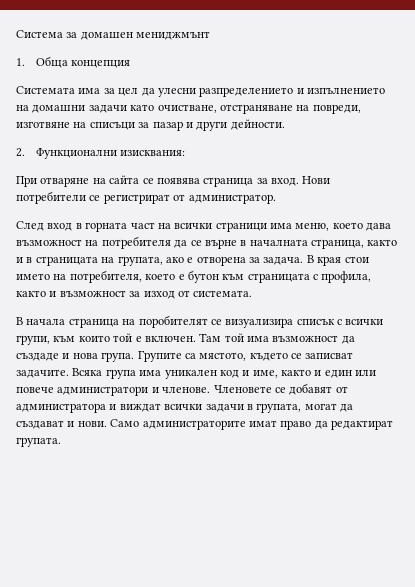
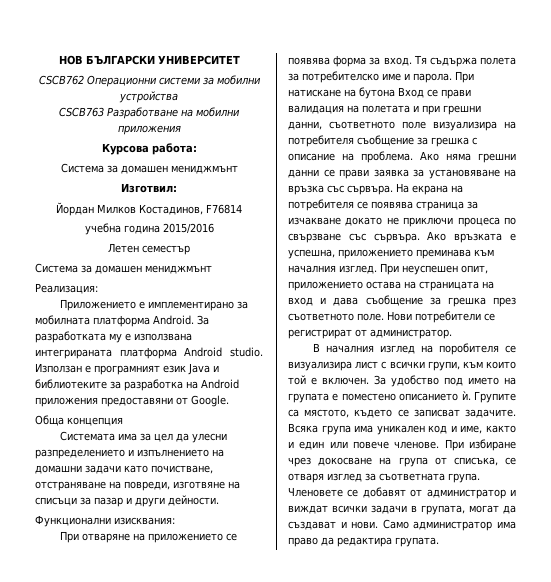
[16,30,211,40] [16,58,25,66] Система за домашен мениджмънт // 1. -> [58,55,240,65] [38,75,261,87] [119,91,178,103] [59,107,240,119] [117,125,181,135] [101,143,197,155] [60,163,238,174] [121,183,177,193] [56,202,242,216] [84,223,214,235] [108,243,190,255] [35,263,212,274] [35,283,98,294] [59,299,248,311] [35,315,209,327] [35,331,192,343] [35,347,263,359] [35,363,219,375] [35,379,239,391] [35,395,229,407] НОВ БЪЛГАРСКИ УНИВЕРСИТЕТ // CSCB762 Операционни системи за мобилни устройства // CSCB763 Разработване на мобилни приложения // Курсова работа: // Система за домашен мениджмънт // Изготвил: // Йордан Милков Костадинов, F76814 // учебна година 2015/2016 // Летен семестър // Система за домашен мениджмънт // Реализация: // Приложението е имплементирано за мобилната платформа Android. За разработката му е използвана интегрираната платформа Android studio. Използан е програмният език Java и библиотеките за разработка на Android приложения предоставяни от Google. //
[157,104,217,113] очистване, -> [151,465,213,474] почистване,
[16,148,25,157] 2. -> (219, 500) none
[109,175,299,187] сайта се появява страница за вход. -> [147,533,237,543] [288,55,516,67] [288,71,474,83] [288,87,471,99] [288,105,481,115] [288,121,516,131] [288,135,477,147] [288,151,516,163] [288,169,516,179] [288,183,463,195] [288,199,478,211] [288,217,516,227] [288,231,516,243] [288,249,494,259] [288,263,488,275] [288,281,494,291] [288,295,516,307] [288,313,384,321] приложението се появява форма за вход. Тя съдържа полета за потребителско име и парола. При натискане на бутона Вход се прави валидация на полетата и при грешни данни, съответното поле визуализира на потребителя съобщение за грешка с описание на проблема. Ако няма грешни данни се прави заявка за установяване на връзка със сървъра. На екрана на потребителя се появява страница за изчакване докато не приключи процеса по свързване със сървъра. Ако връзката е успешна, приложението преминава към началния изглед. При неуспешен опит, приложението остава на страницата на вход и дава съобщение за грешка през съответното поле.
[16,221,392,232] [16,236,398,249] [16,255,369,266] [16,270,372,283] [16,290,253,299] [16,315,208,328] След вход в горната част на всички страници има меню, което дава възможност на потребителя да се върне в началната страница, както и в страницата на групата, ако е отворена за задача. В края стои името на потребителя, което е бутон към страницата с профила, както и възможност за изход от системата. // В начала страница на поробителят -> [312,343,499,355] В началния изглед на поробителя
[296,318,335,325] списък -> [355,361,379,369] лист
[199,333,355,344] [16,352,135,362] Там той има възможност да създаде и нова група. -> [374,375,516,387] [288,391,471,403] За удобство под името на групата е поместено описанието ѝ.
[57,386,211,396] администратори и членове. -> [394,439,516,451] [288,457,516,467] [288,473,480,483] членове. При избиране чрез докосване на група от списъка, се отваря изглед за съответната група.
[16,403,106,413] администратора -> [426,489,506,499] администратор
[142,420,277,430] администраторите имат -> [413,521,516,531] администратор има
[331,420,393,430] редактират -> [337,537,392,547] редактира

